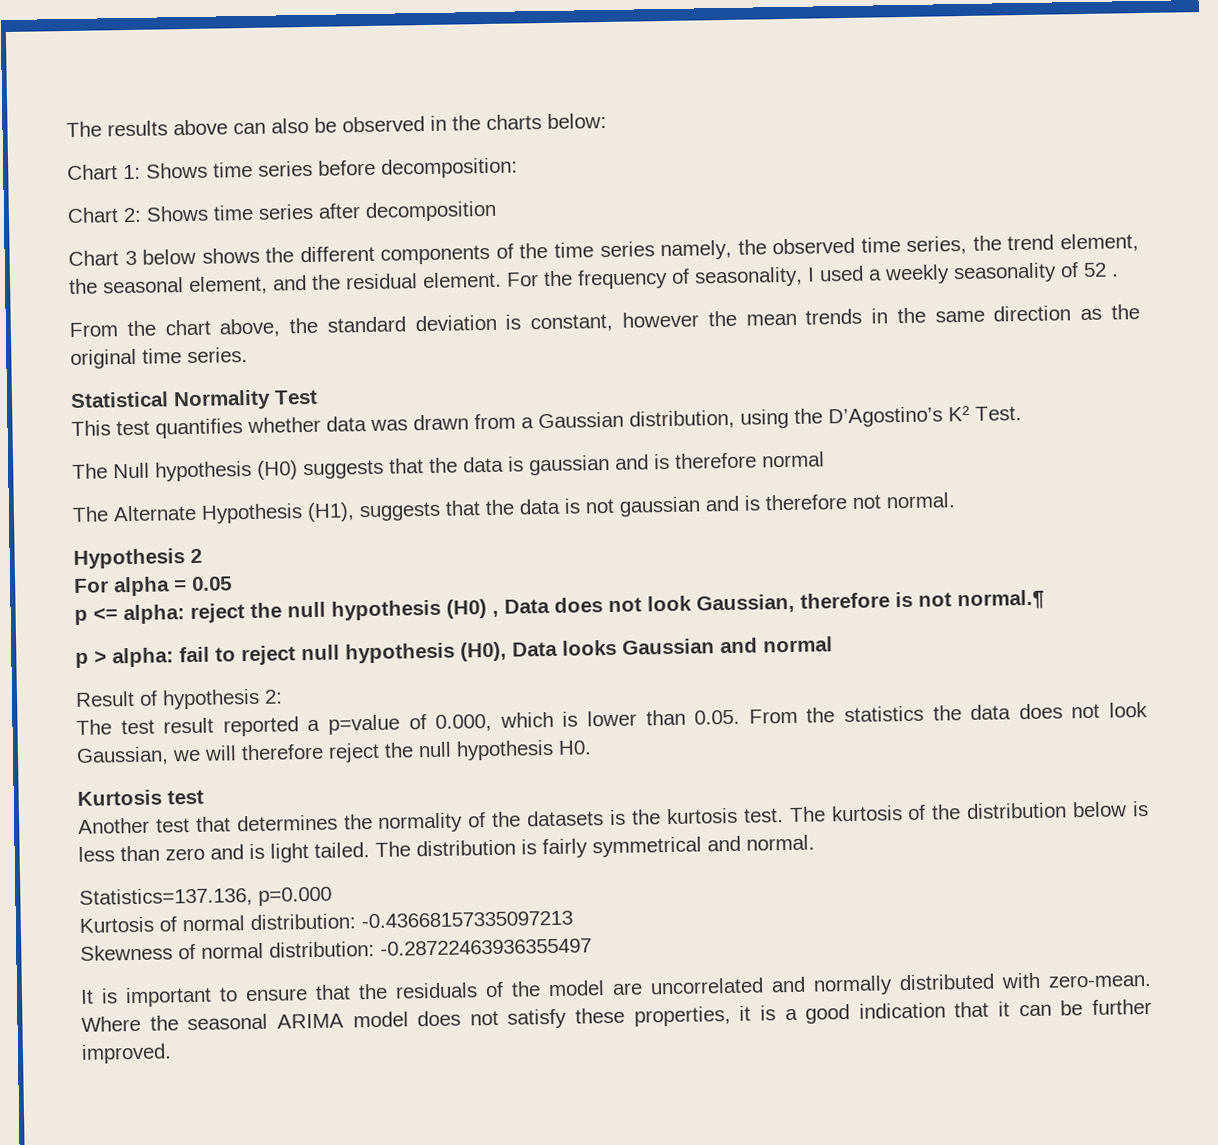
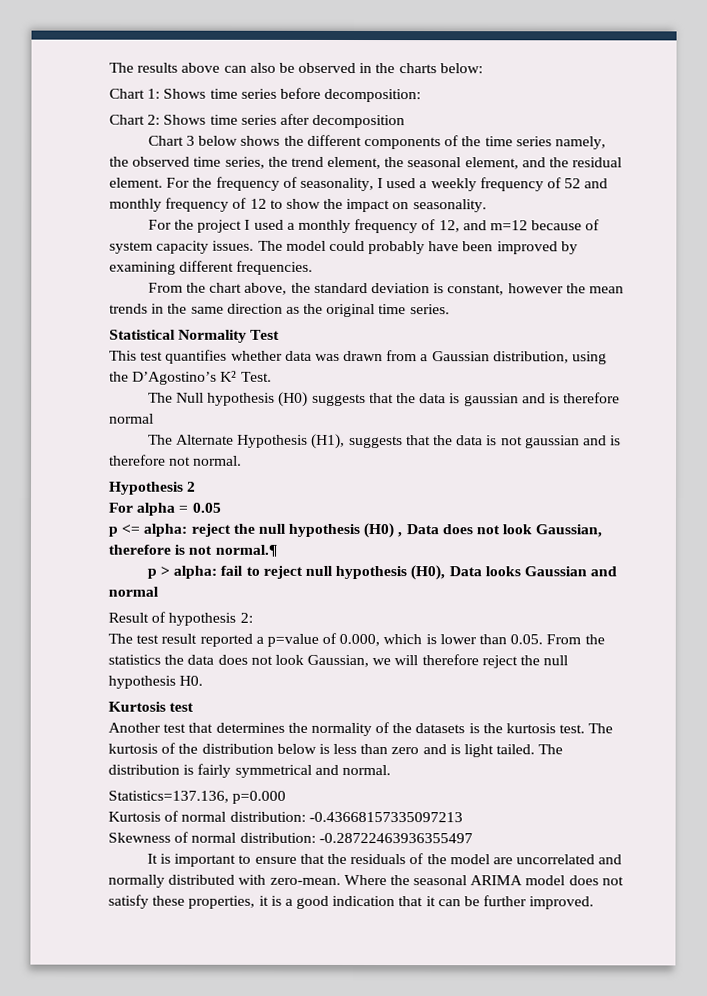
[953,262,1057,284] seasonality -> [479,177,544,192] frequency
[1112,273,1119,277] . -> [584,178,609,189] [109,197,487,213] [147,219,601,234] [109,240,578,255] [109,260,314,275] and monthly frequency of 12 to show the impact on seasonality. // For the project I used a monthly frequency of 12, and m=12 because of system capacity issues. The model could probably have been improved by examining different frequencies.

